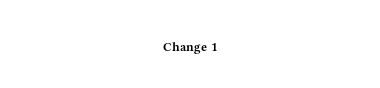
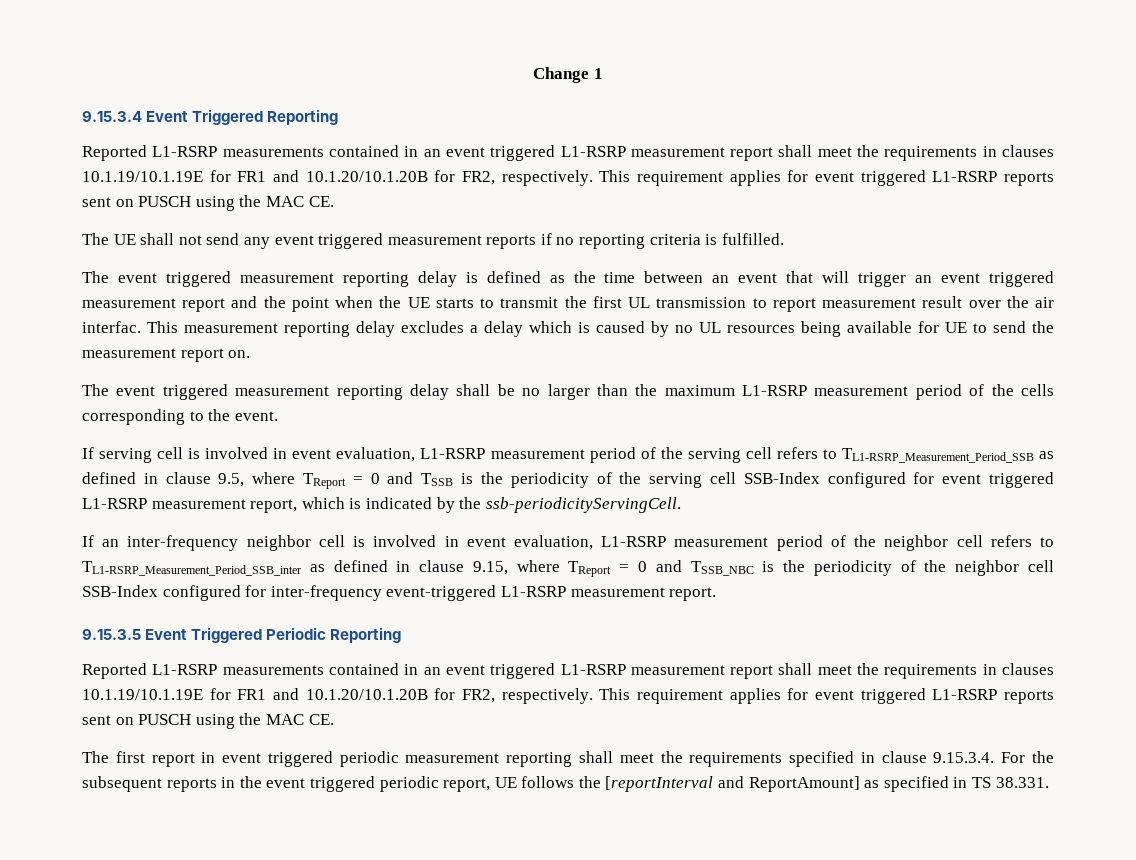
(217, 47) none -> [82,109,339,125] [82,145,1054,161] [82,170,1054,186] [82,195,334,211] [82,233,784,249] [82,271,1054,287] [82,296,1054,312] [82,321,1054,337] [82,348,251,362] [82,384,1055,400] [82,409,278,425] [82,447,1054,463] [82,472,1055,489] [82,497,681,513] [82,535,1054,551] [82,560,1055,577] [82,585,717,601] [82,627,402,643] [82,663,1054,679] [82,688,1054,704] [82,713,334,729] [82,751,1055,767] [82,776,1049,792] // 9.15.3.4 Event Triggered Reporting // Reported L1-RSRP measurements contained in an event triggered L1-RSRP measurement report shall meet the requirements in clauses 10.1.19/10.1.19E for FR1 and 10.1.20/10.1.20B for FR2, respectively. This requirement applies for event triggered L1-RSRP reports sent on PUSCH using the MAC CE. // The UE shall not send any event triggered measurement reports if no reporting criteria is fulfilled. // The event triggered measurement reporting delay is defined as the time between an event that will trigger an event triggered measurement report and the point when the UE starts to transmit the first UL transmission to report measurement result over the air interfac. This measurement reporting delay excludes a delay which is caused by no UL resources being available for UE to send the measurement report on. // The event triggered measurement reporting delay shall be no larger than the maximum L1-RSRP measurement period of the cells corresponding to the event. // If serving cell is involved in event evaluation, L1-RSRP measurement period of the serving cell refers to TL1-RSRP_Measurement_Period_SSB as defined in clause 9.5, where TReport = 0 and TSSB is the periodicity of the serving cell SSB-Index configured for event triggered L1-RSRP measurement report, which is indicated by the ssb-periodicityServingCell. // If an inter-frequency neighbor cell is involved in event evaluation, L1-RSRP measurement period of the neighbor cell refers to TL1-RSRP_Measurement_Period_SSB_inter as defined in clause 9.15, where TReport = 0 and TSSB_NBC is the periodicity of the neighbor cell SSB-Index configured for inter-frequency event-triggered L1-RSRP measurement report. // 9.15.3.5 Event Triggered Periodic Reporting // Reported L1-RSRP measurements contained in an event triggered L1-RSRP measurement report shall meet the requirements in clauses 10.1.19/10.1.19E for FR1 and 10.1.20/10.1.20B for FR2, respectively. This requirement applies for event triggered L1-RSRP reports sent on PUSCH using the MAC CE. // The first report in event triggered periodic measurement reporting shall meet the requirements specified in clause 9.15.3.4. For the subsequent reports in the event triggered periodic report, UE follows the [reportInterval and ReportAmount] as specified in TS 38.331.

